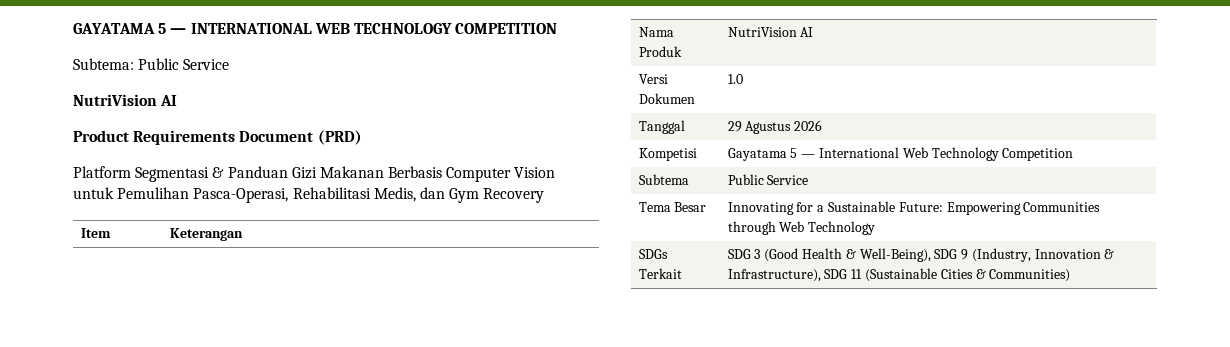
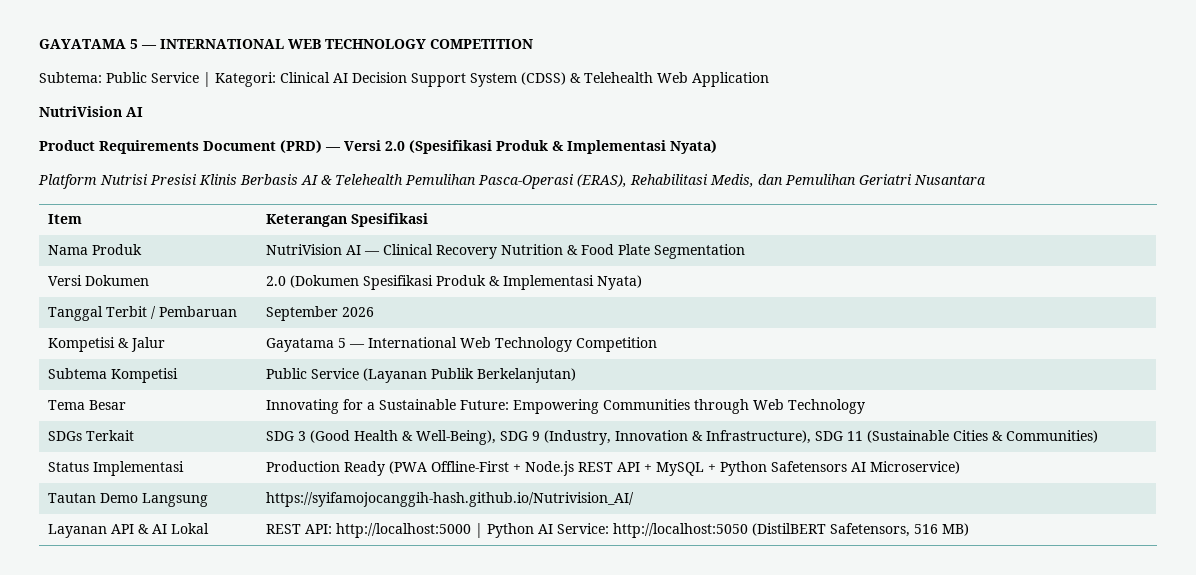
(230, 64) none -> [203,72,769,87] | Kategori: Clinical AI Decision Support System (CDSS) & Telehealth Web Application
[73,166,556,182] [73,187,545,203] // Platform Segmentasi & Panduan Gizi Makanan Berbasis Computer Vision untuk Pemulihan Pasca-Operasi, Rehabilitasi Medis, dan Gym Recovery -> [325,140,717,154] [38,174,986,189] — Versi 2.0 (Spesifikasi Produk & Implementasi Nyata) // Platform Nutrisi Presisi Klinis Berbasis AI & Telehealth Pemulihan Pasca-Operasi (ERAS), Rehabilitasi Medis, dan Pemulihan Geriatri Nusantara
(243, 234) none -> [350,213,428,227] Spesifikasi
[638,74,668,84] [638,93,695,104] [727,74,743,84] [638,120,685,134] [727,121,792,134] // Versi Dokumen | 1.0 // Tanggal | 29 Agustus -> [363,244,745,259] [47,275,149,286] [265,275,642,290] [47,306,237,321] [265,306,338,321] — Clinical Recovery Nutrition & Food Plate Segmentation // Versi Dokumen | 2.0 (Dokumen Spesifikasi Produk & Implementasi Nyata) // Tanggal Terbit / Pembaruan | September
(697, 154) none -> [117,337,165,352] & Jalur
[727,174,809,185] | Public Service -> [110,368,178,383] [265,368,576,383] Kompetisi | Public Service (Layanan Publik Berkelanjutan)
(1071, 275) none -> [47,461,184,476] [265,461,960,476] [47,493,208,507] [265,492,634,507] [47,523,209,538] [265,523,969,538] // Status Implementasi | Production Ready (PWA Offline-First + Node.js REST API + MySQL + Python Safetensors AI Microservice) // Tautan Demo Langsung | https://syifamojocanggih-hash.github.io/Nutrivision_AI/ // Layanan API & AI Lokal | REST API: http://localhost:5000 | Python AI Service: http://localhost:5050 (DistilBERT Safetensors, 516 MB)

